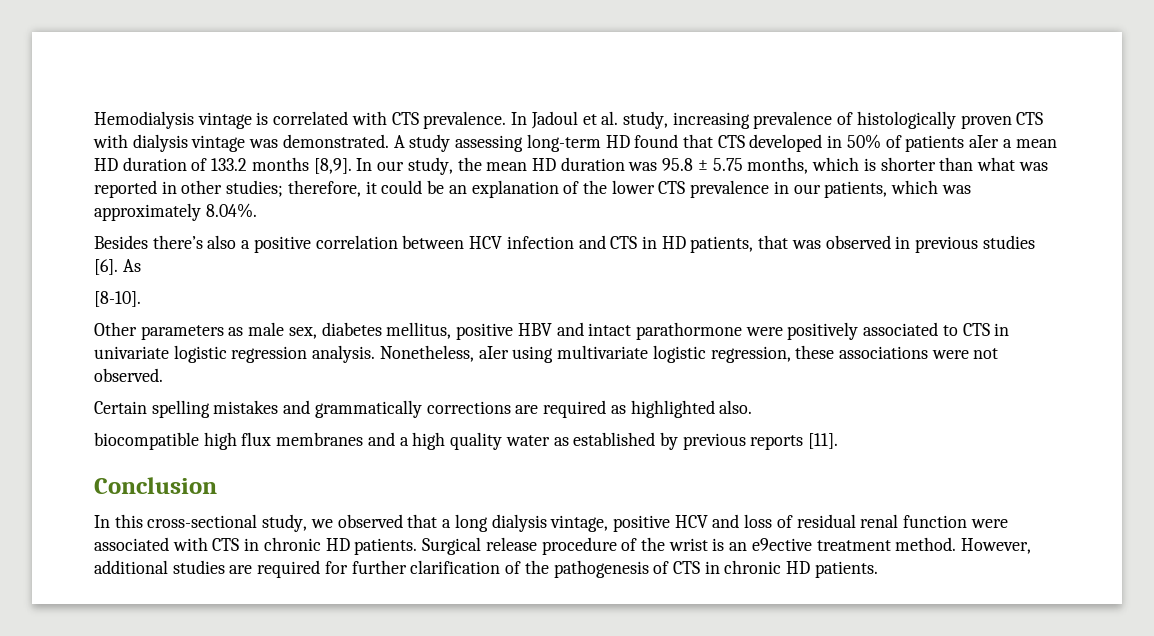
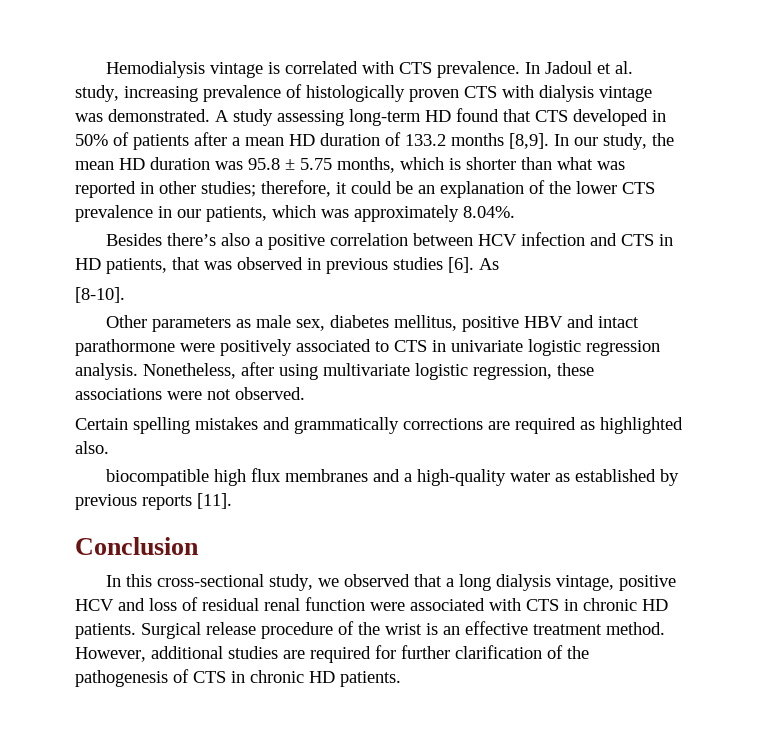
[969,135,1000,148] aIer -> [194,132,227,146] after
[478,346,509,359] aIer -> [241,362,274,376] after
[412,432,503,450] high quality -> [417,469,507,486] high-quality
[751,538,812,551] e9ective -> [465,621,528,635] effective

